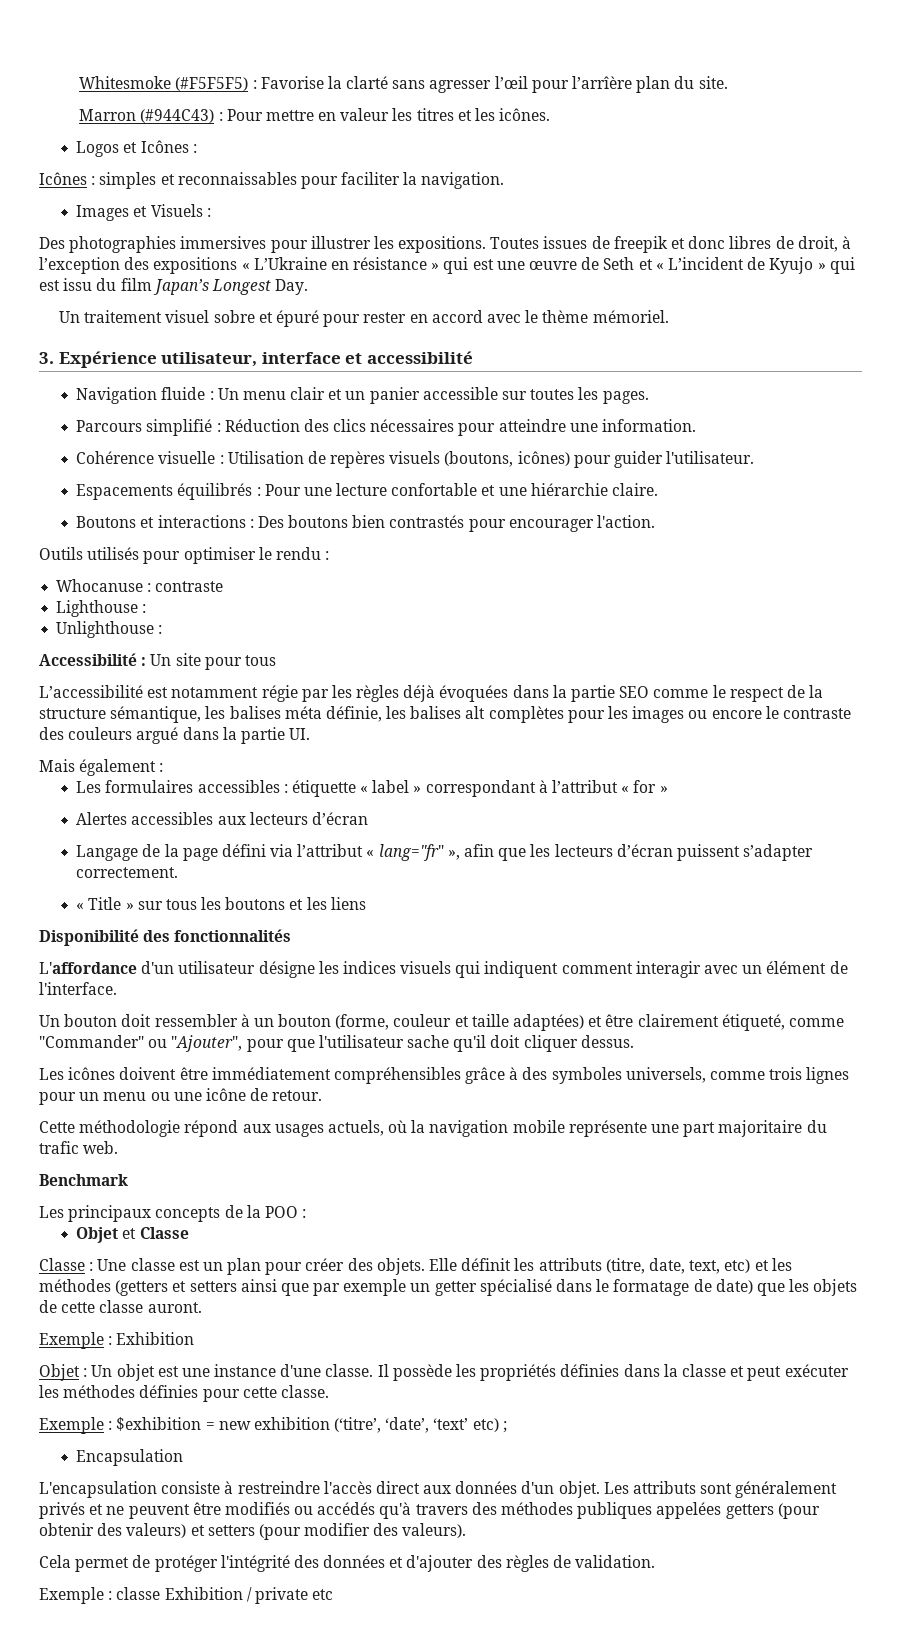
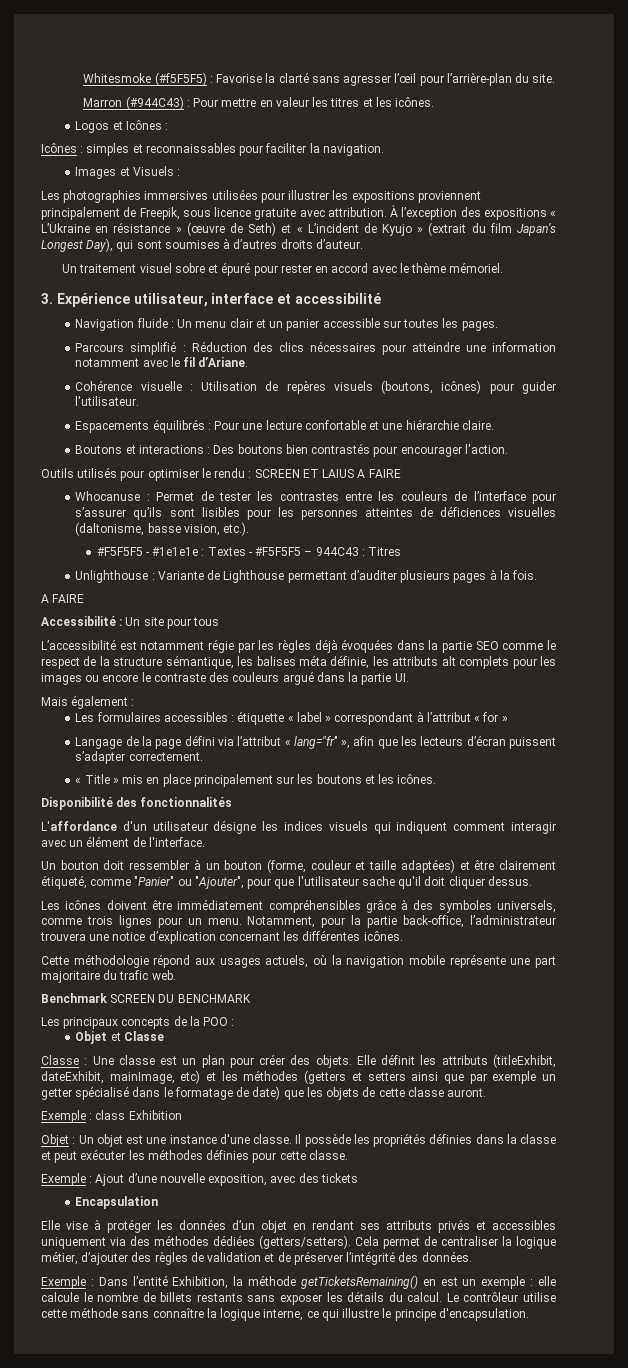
[175,77,249,91] (#F5F5F5) -> [154,72,207,86] (#f5F5F5)
[572,76,671,93] l’arrîère plan -> [446,72,512,86] l’arrière-plan
[39,237,65,249] Des -> [41,191,60,200] Les
(267, 242) none -> [211,189,258,200] utilisées
[398,236,851,253] expositions. Toutes issues de freepik et donc libres de droit, à -> [351,191,481,203] [41,205,398,220] expositions proviennent principalement de Freepik, sous licence gratuite avec attribution. À
[443,257,635,274] qui est une œuvre de Seth -> [186,222,277,236] (œuvre de Seth)
[829,257,855,274] [39,278,93,291] qui est issu -> [428,222,467,236] (extrait
[275,279,309,295] Day. -> [86,238,363,252] Day), qui sont soumises à d’autres droits d’auteur.
[601,419,696,432] information. -> [492,342,556,352] [75,357,249,367] information notamment avec le fil d’Ariane.
[56,579,224,592] [56,600,147,617] [56,621,163,638] // Whocanuse : contraste // Lighthouse : // Unlighthouse : -> [254,469,401,478] [75,491,556,504] [75,506,556,520] [75,522,250,536] [96,547,402,556] [75,569,538,583] [41,594,85,603] SCREEN ET LAIUS A FAIRE // Whocanuse : Permet de tester les contrastes entre les couleurs de l’interface pour s’assurer qu’ils sont lisibles pour les personnes atteintes de déficiences visuelles (daltonisme, basse vision, etc.). // #F5F5F5 - #1e1e1e : Textes - #F5F5F5 – 944C43 : Titres // Unlighthouse : Variante de Lighthouse permettant d’auditer plusieurs pages à la fois. // A FAIRE
[410,706,564,723] balises alt complètes -> [392,656,510,669] attributs alt complets
[76,812,368,825] // Alertes accessibles aux lecteurs d’écran -> (508, 719) none
[137,899,197,910] sur tous -> [122,774,295,787] mis en place principalement sur
[330,897,366,910] liens -> [397,774,437,784] icônes.
[39,1035,144,1048] "Commander" -> [134,876,175,886] "Panier"
[103,1088,323,1101] menu ou une icône de retour. -> [207,915,557,928] [40,930,403,944] menu. Notamment, pour la partie back-office, l’administrateur trouvera une notice d’explication concernant les différentes icônes.
(128, 1180) none -> [110,994,251,1003] SCREEN DU BENCHMARK
[605,1258,721,1274] (titre, date, text, -> [492,1054,556,1068] [41,1071,175,1084] (titleExhibit, dateExhibit, mainImage,
(113, 1340) none -> [95,1110,126,1120] class
[116,1417,507,1433] [76,1449,184,1466] [39,1481,838,1498] [39,1502,820,1519] [39,1523,467,1540] [39,1555,656,1572] [39,1587,334,1604] $exhibition = new exhibition (‘titre’, ‘date’, ‘text’ etc) ; // Encapsulation // L'encapsulation consiste à restreindre l'accès direct aux données d'un objet. Les attributs sont généralement privés et ne peuvent être modifiés ou accédés qu'à travers des méthodes publiques appelées getters (pour obtenir des valeurs) et setters (pour modifier des valeurs). // Cela permet de protéger l'intégrité des données et d'ajouter des règles de validation. // Exemple : classe Exhibition / private etc -> [95,1173,358,1186] [75,1196,159,1209] [41,1219,556,1233] [41,1235,556,1249] [41,1251,472,1265] [41,1275,557,1289] [41,1291,556,1305] [41,1307,529,1321] Ajout d’une nouvelle exposition, avec des tickets // Encapsulation // Elle vise à protéger les données d’un objet en rendant ses attributs privés et accessibles uniquement via des méthodes dédiées (getters/setters). Cela permet de centraliser la logique métier, d’ajouter des règles de validation et de préserver l’intégrité des données. // Exemple : Dans l’entité Exhibition, la méthode getTicketsRemaining() en est un exemple : elle calcule le nombre de billets restants sans exposer les détails du calcul. Le contrôleur utilise cette méthode sans connaître la logique interne, ce qui illustre le principe d'encapsulation.

